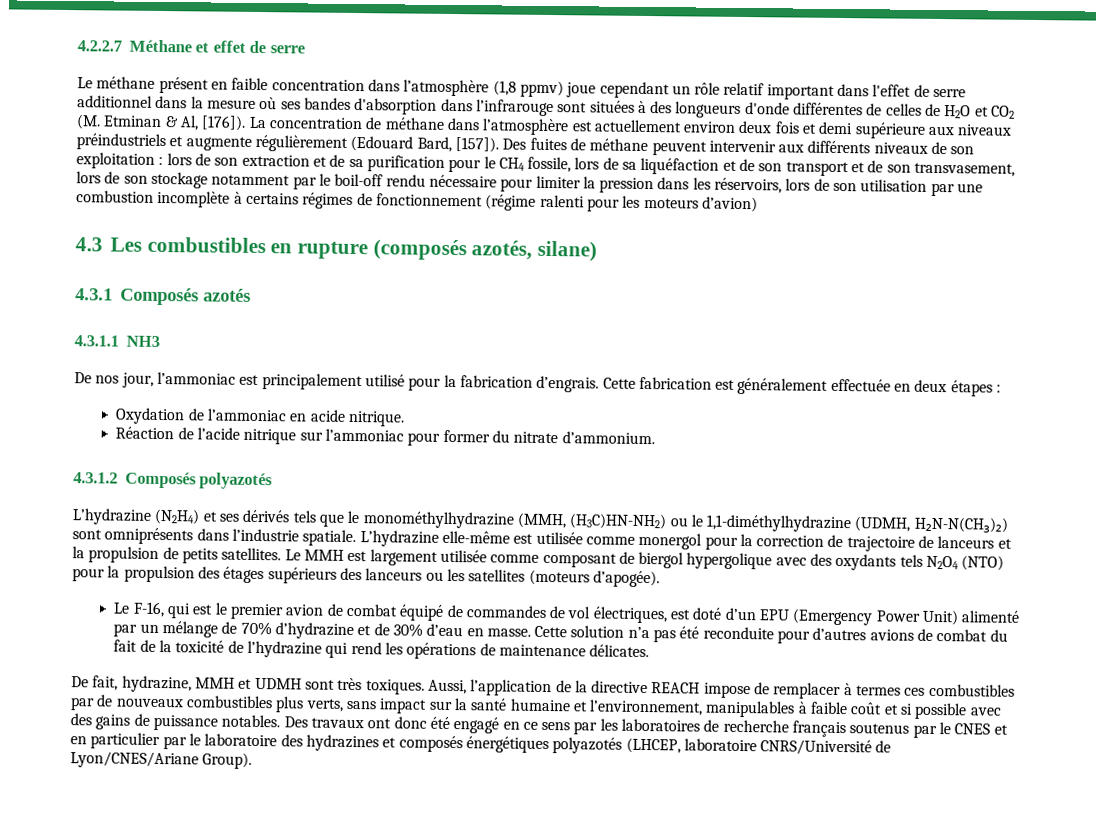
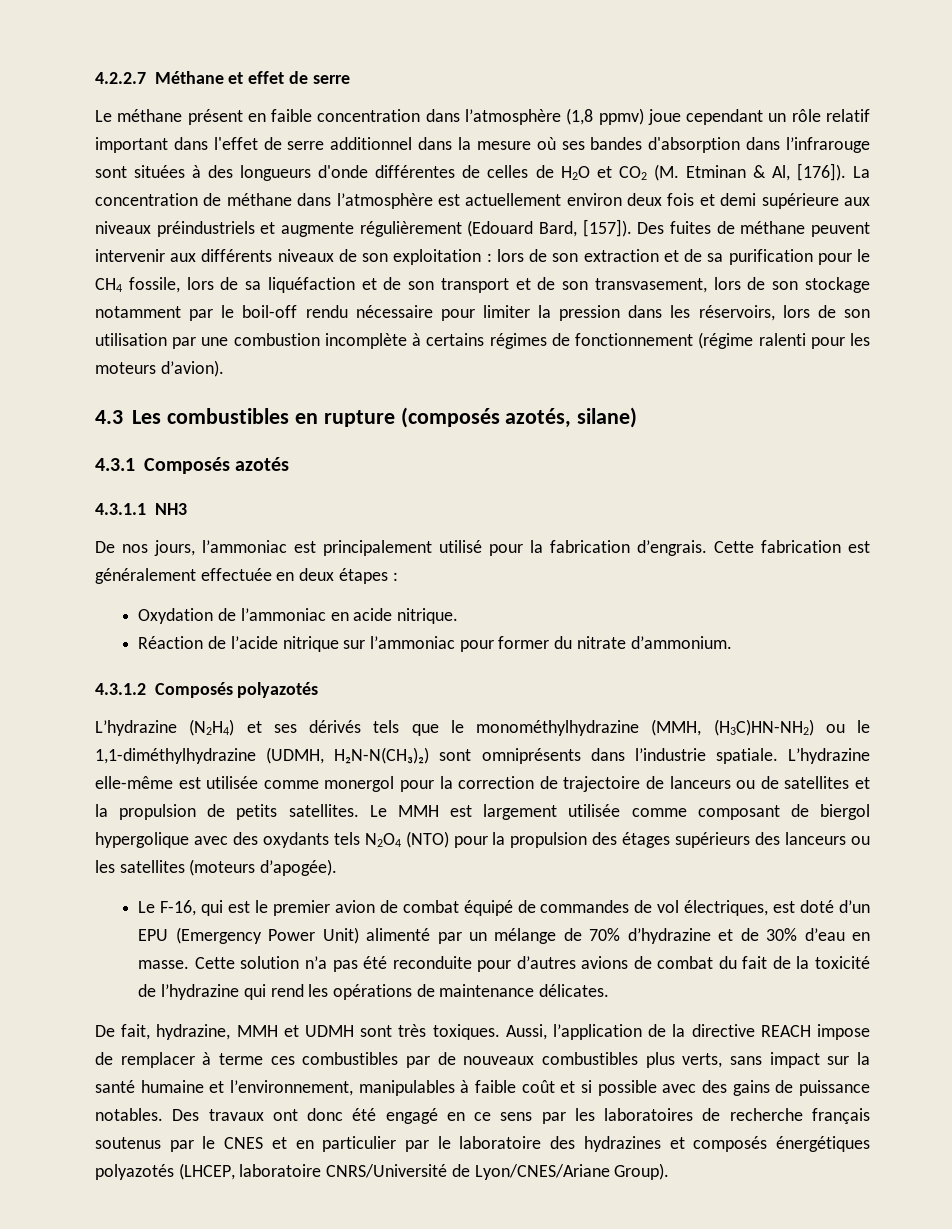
[701,196,758,213] d’avion) -> [160,360,224,377] d’avion).
[121,372,154,388] jour, -> [154,540,195,556] jours,
(995, 542) none -> [736,776,850,789] ou de satellites
[856,685,902,696] termes -> [219,1053,263,1065] terme

